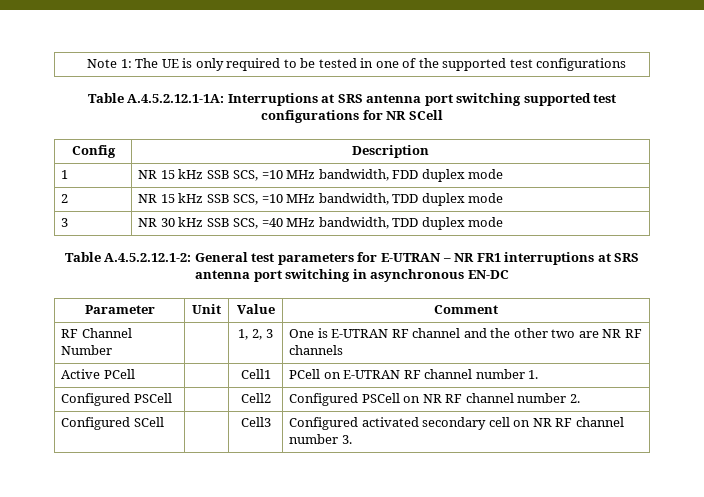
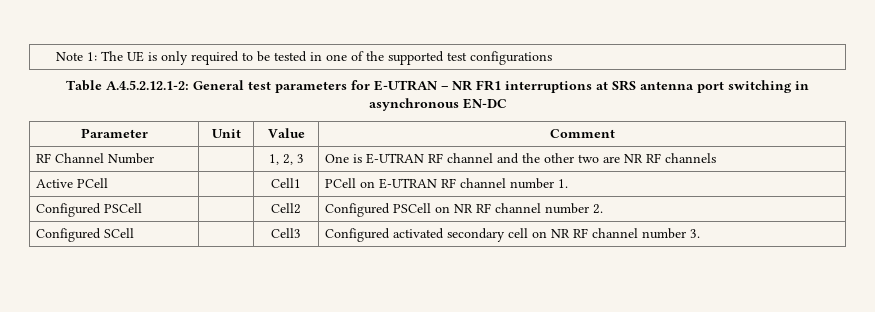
[87,93,617,106] [261,110,443,123] [71,145,116,158] [352,145,429,158] [61,170,69,179] [138,169,504,182] [61,194,69,203] [138,193,504,206] [61,218,69,227] [138,217,504,230] // Table A.4.5.2.12.1-1A: Interruptions at SRS antenna port switching supported test configurations for NR SCell // Config | Description // 1 | NR 15 kHz SSB SCS, =10 MHz bandwidth, FDD duplex mode // 2 | NR 15 kHz SSB SCS, =10 MHz bandwidth, TDD duplex mode // 3 | NR 30 kHz SSB SCS, =40 MHz bandwidth, TDD duplex mode -> (552, 58) none

